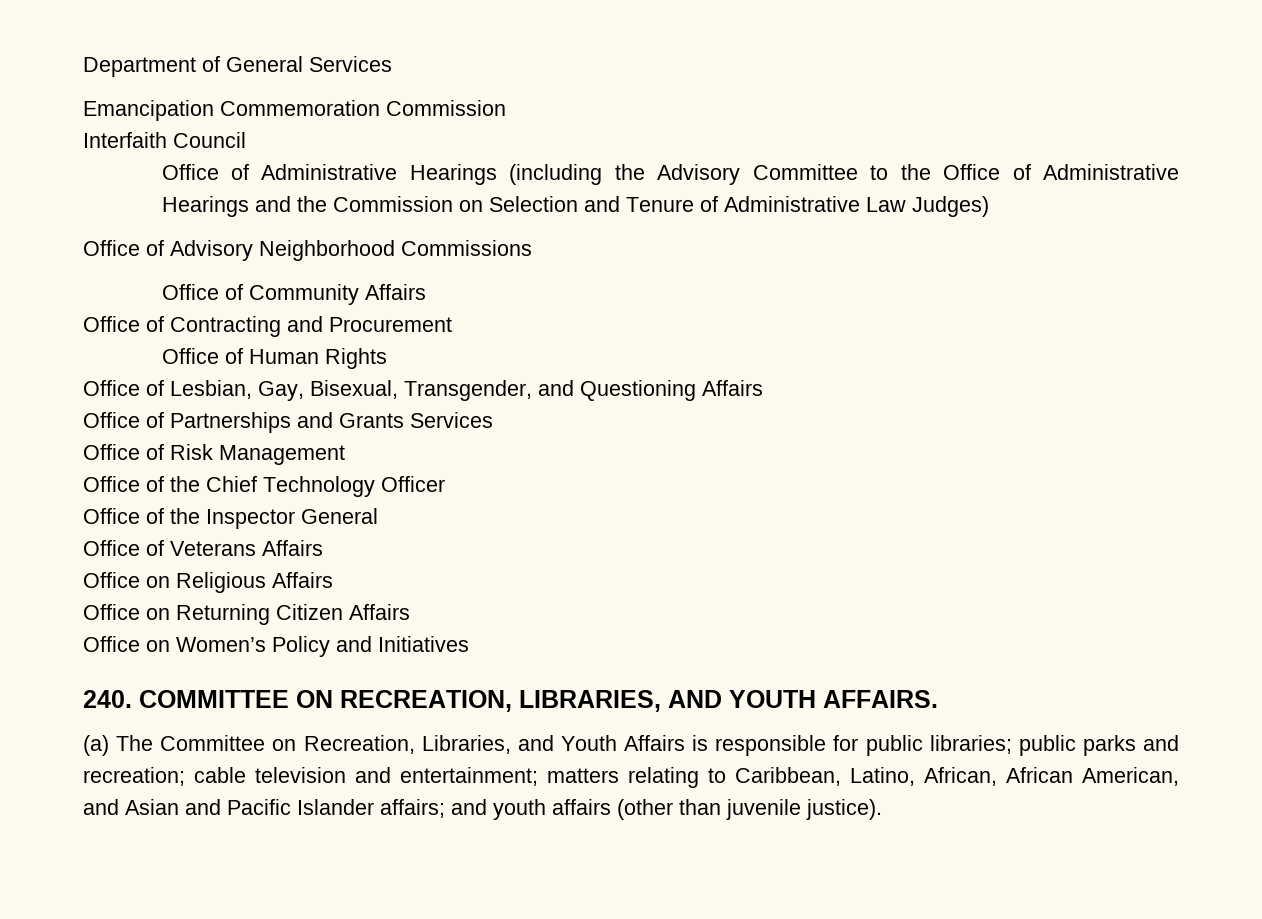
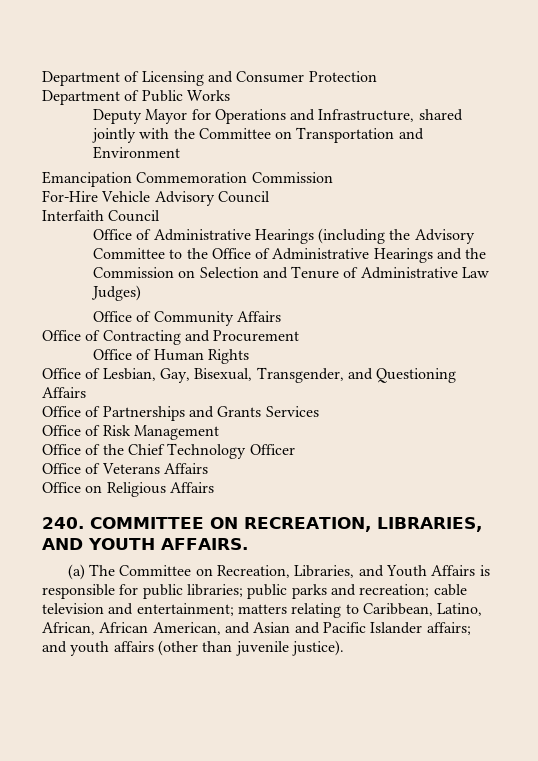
[83,56,392,77] Department of General Services -> [42,71,377,86] [42,90,230,105] [92,109,463,124] [91,127,424,143] [92,146,180,159] Department of Licensing and Consumer Protection // Department of Public Works // Deputy Mayor for Operations and Infrastructure, shared jointly with the Committee on Transportation and Environment
(506, 108) none -> [42,190,270,206] // For-Hire Vehicle Advisory Council
[83,240,532,261] // Office of Advisory Neighborhood Commissions -> (141, 293) none
[83,508,378,529] // Office of the Inspector General -> (295, 449) none
[83,604,410,625] [83,636,469,657] // Office on Returning Citizen Affairs // Office on Women’s Policy and Initiatives -> (214, 487) none

